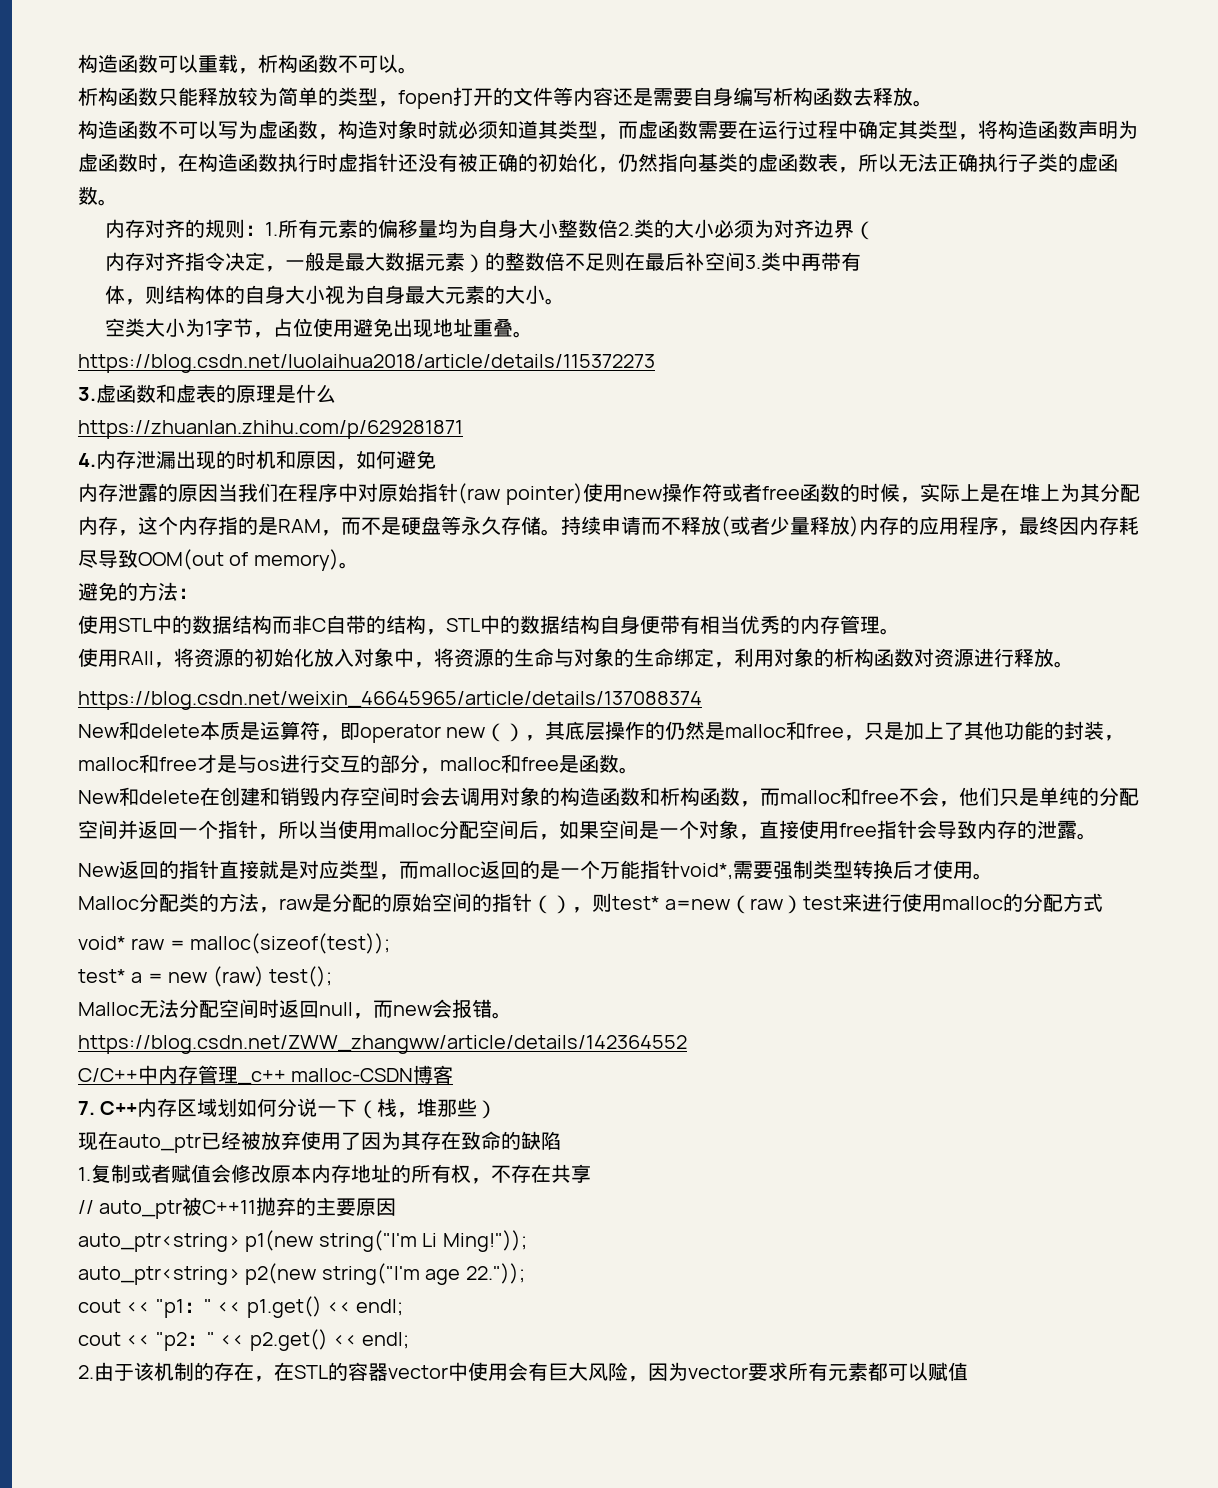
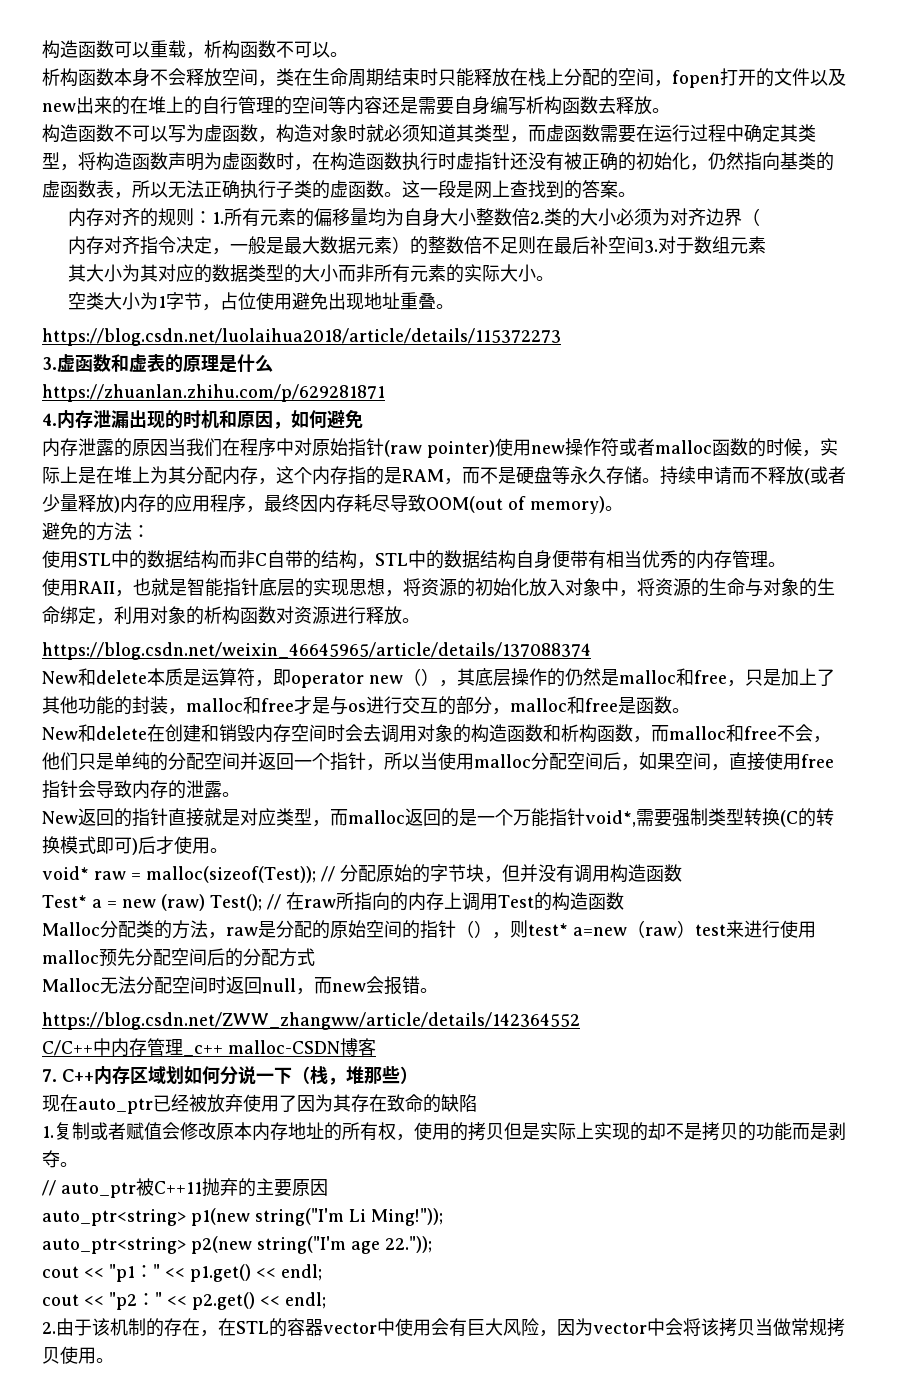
[158,87,553,109] 只能释放较为简单的类型，fopen打开的文件 -> [114,68,846,88] [42,96,328,115] 本身不会释放空间，类在生命周期结束时只能释放在栈上分配的空间，fopen打开的文件以及new出来的在堆上的自行管理的空间
(118, 202) none -> [402,180,636,199] 这一段是网上查找到的答案。
[761,252,862,271] [105,285,506,305] 类中再带有 // 体，则结构体的自身大小视为自身最大元素的 -> [658,236,767,254] [68,264,501,283] 对于数组元素 // 其大小为其对应的数据类型的大小而非所有元素的实际
[761,486,800,500] free -> [655,440,712,454] malloc
(174, 665) none -> [133,578,403,597] 也就是智能指针底层的实现思想，
[639,820,739,839] 是一个对象 -> (711, 761) none
[893,860,993,880] 后才使用。 -> [780,808,834,827] [42,836,228,855] [42,864,682,883] [42,892,624,911] (C的转换模式即可)后才使用。 // void* raw = malloc(sizeof(Test)); // 分配原始的字节块，但并没有调用构造函数 // Test* a = new (raw) Test(); // 在raw所指向的内存上调用Test的构造函数
(1004, 903) none -> [99,948,225,967] 预先分配空间后
[78,933,391,954] [78,966,332,987] // void* raw = malloc(sizeof(test)); // test* a = new (raw) test(); -> (315, 957) none
[491,1164,591,1183] 不存在共享 -> [414,1122,846,1141] [42,1150,78,1168] 使用的拷贝但是实际上实现的却不是拷贝的功能而是剥夺。
[748,1362,968,1381] 要求所有元素都可以赋值 -> [647,1318,845,1337] [42,1346,114,1364] 中会将该拷贝当做常规拷贝使用。

